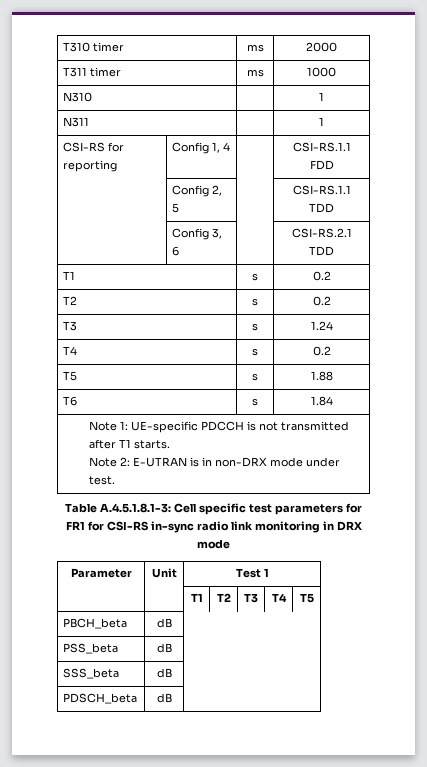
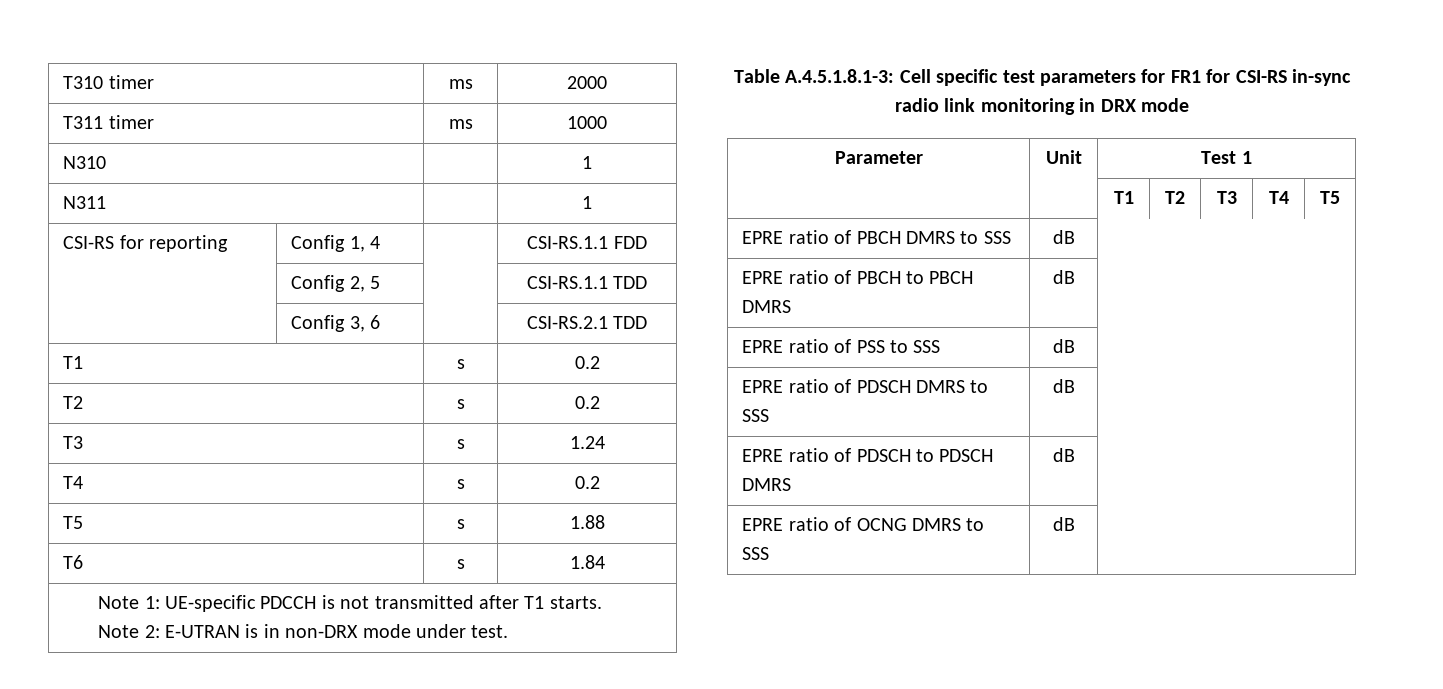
[63,618,128,629] [156,618,172,628] [63,643,119,654] [156,643,172,653] [63,668,120,679] [156,668,172,678] [63,693,138,704] PBCH_beta | dB | // PSS_beta | dB | // SSS_beta | dB | // PDSCH_beta -> [742,230,1011,244] [1052,230,1075,244] [742,270,974,284] [742,300,792,313] [1052,270,1075,284] [742,339,941,353] [1052,339,1075,353] [742,379,989,393] [742,409,770,422] [1052,379,1075,393] [742,448,994,462] [742,478,792,491] [1052,448,1075,462] [742,517,985,531] [742,547,770,560] EPRE ratio of PBCH DMRS to SSS | dB | // EPRE ratio of PBCH to PBCH DMRS | dB | // EPRE ratio of PSS to SSS | dB | // EPRE ratio of PDSCH DMRS to SSS | dB | // EPRE ratio of PDSCH to PDSCH DMRS | dB | // EPRE ratio of OCNG DMRS to SSS

